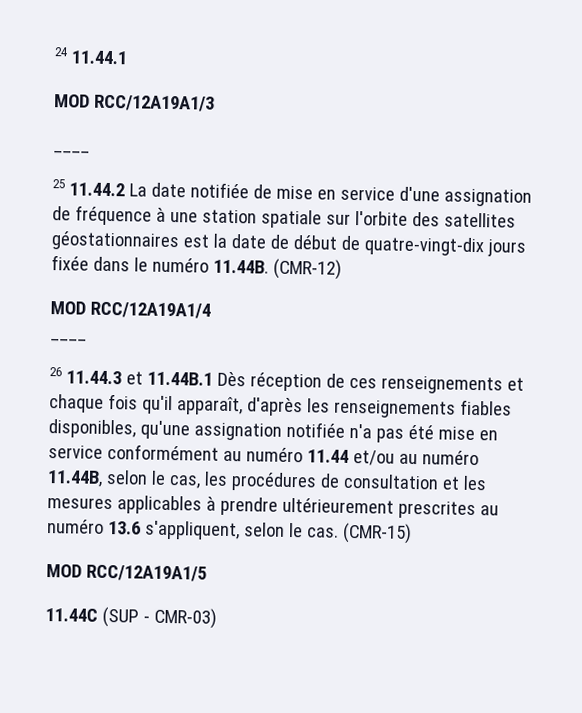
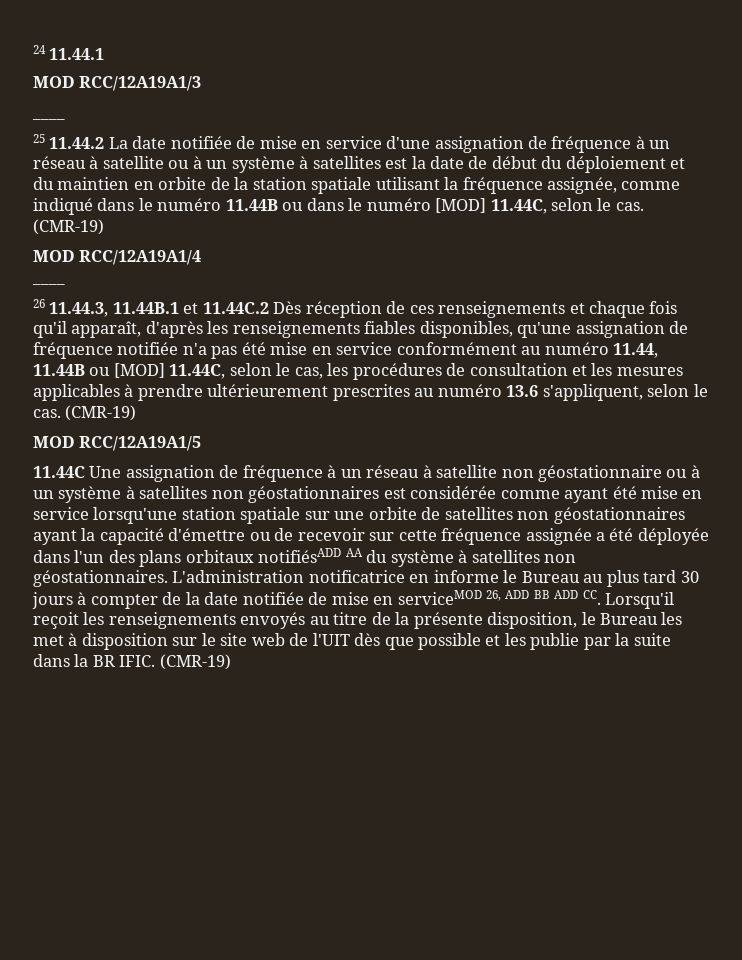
[169,209,516,229] [51,231,180,252] une station spatiale sur l'orbite des satellites géostationnaires -> [649,140,671,149] [33,156,381,173] un réseau à satellite ou à un système à satellites
[340,235,526,257] [51,255,342,280] de quatre-vingt-dix jours fixée dans le numéro 11.44B. (CMR-12) -> [541,156,686,173] [33,177,681,194] [33,198,644,215] [33,219,104,235] du déploiement et du maintien en orbite de la station spatiale utilisant la fréquence assignée, comme indiqué dans le numéro 11.44B ou dans le numéro [MOD] 11.44C, selon le cas. (CMR-19)
[65,370,213,386] 11.44.3 et 11.44B.1 -> [49,302,269,317] 11.44.3, 11.44B.1 et 11.44C.2
(282, 431) none -> [669,321,689,334] [33,342,113,359] de fréquence
[306,449,479,466] [47,470,103,487] 11.44 et/ou au numéro 11.44B, -> [613,343,659,358] [33,363,226,379] 11.44, 11.44B ou [MOD] 11.44C,
[341,522,412,544] (CMR-15) -> [65,405,137,421] (CMR-19)
[101,606,217,629] (SUP - CMR-03) -> [89,465,700,482] [33,486,703,503] [33,507,685,524] [33,528,709,545] [33,548,577,567] [33,570,699,587] [32,590,675,609] [33,612,683,629] [33,633,671,650] [33,654,231,670] Une assignation de fréquence à un réseau à satellite non géostationnaire ou à un système à satellites non géostationnaires est considérée comme ayant été mise en service lorsqu'une station spatiale sur une orbite de satellites non géostationnaires ayant la capacité d'émettre ou de recevoir sur cette fréquence assignée a été déployée dans l'un des plans orbitaux notifiésADD AA du système à satellites non géostationnaires. L'administration notificatrice en informe le Bureau au plus tard 30 jours à compter de la date notifiée de mise en serviceMOD 26, ADD BB ADD CC. Lorsqu'il reçoit les renseignements envoyés au titre de la présente disposition, le Bureau les met à disposition sur le site web de l'UIT dès que possible et les publie par la suite dans la BR IFIC. (CMR-19)

